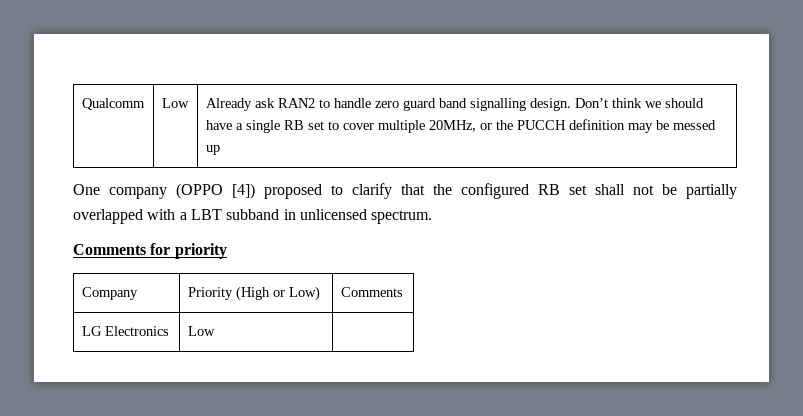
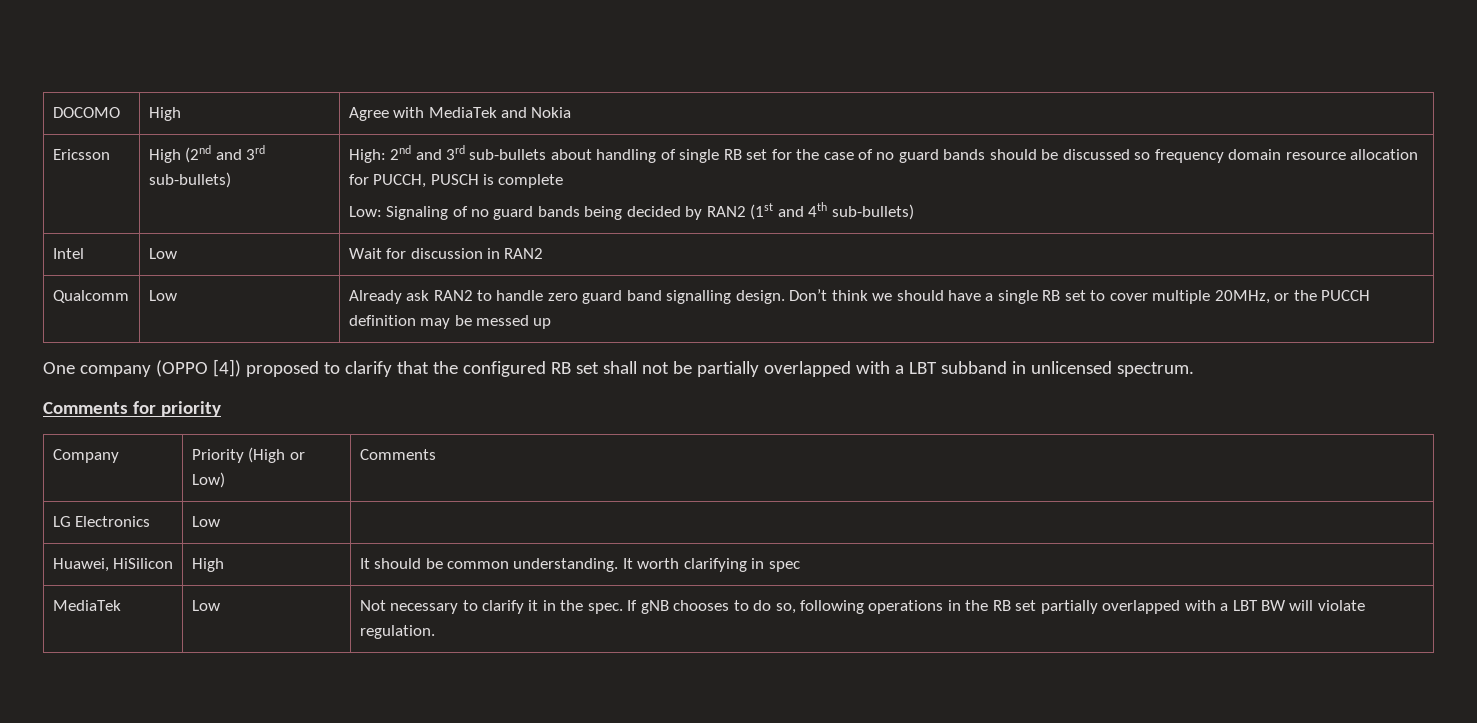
(81, 104) none -> [52,107,120,118] [148,107,181,121] [348,107,572,121] [52,149,110,160] [148,145,265,163] [148,172,231,188] [348,145,1419,163] [348,174,564,188] [348,202,914,220] [52,248,84,259] [148,248,177,259] [348,248,544,259] DOCOMO | High | Agree with MediaTek and Nokia // Ericsson | High (2nd and 3rd sub-bullets) | High: 2nd and 3rd sub-bullets about handling of single RB set for the case of no guard bands should be discussed so frequency domain resource allocation for PUCCH, PUSCH is complete // Low: Signaling of no guard bands being decided by RAN2 (1st and 4th sub-bullets) // Intel | Low | Wait for discussion in RAN2 //
(215, 331) none -> [52,558,174,572] [191,558,224,572] [359,558,800,572] [52,600,121,611] [191,600,220,611] [359,600,1365,614] [359,625,435,639] // Huawei, HiSilicon | High | It should be common understanding. It worth clarifying in spec // MediaTek | Low | Not necessary to clarify it in the spec. If gNB chooses to do so, following operations in the RB set partially overlapped with a LBT BW will violate regulation.

